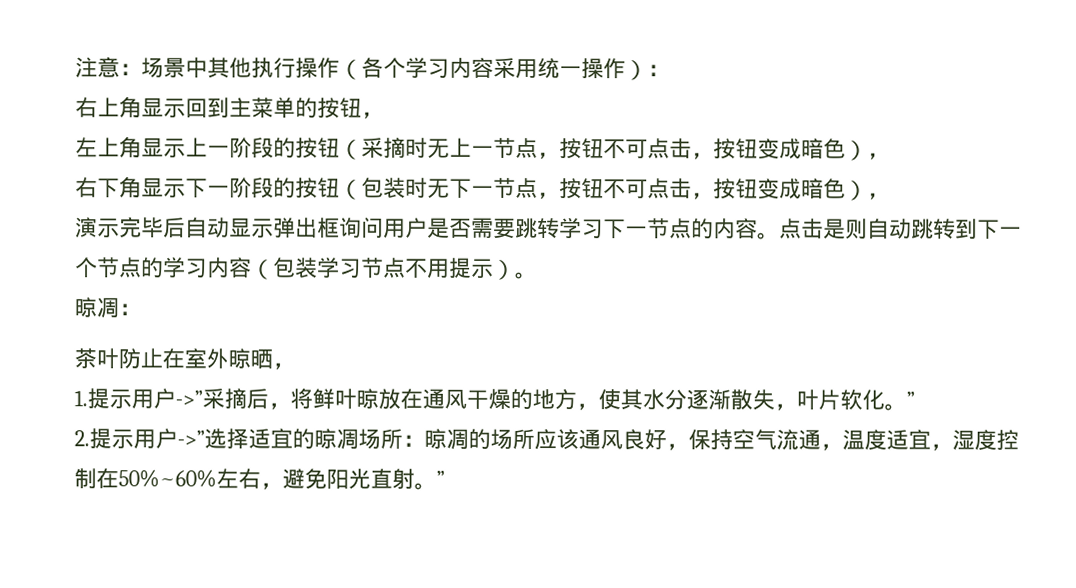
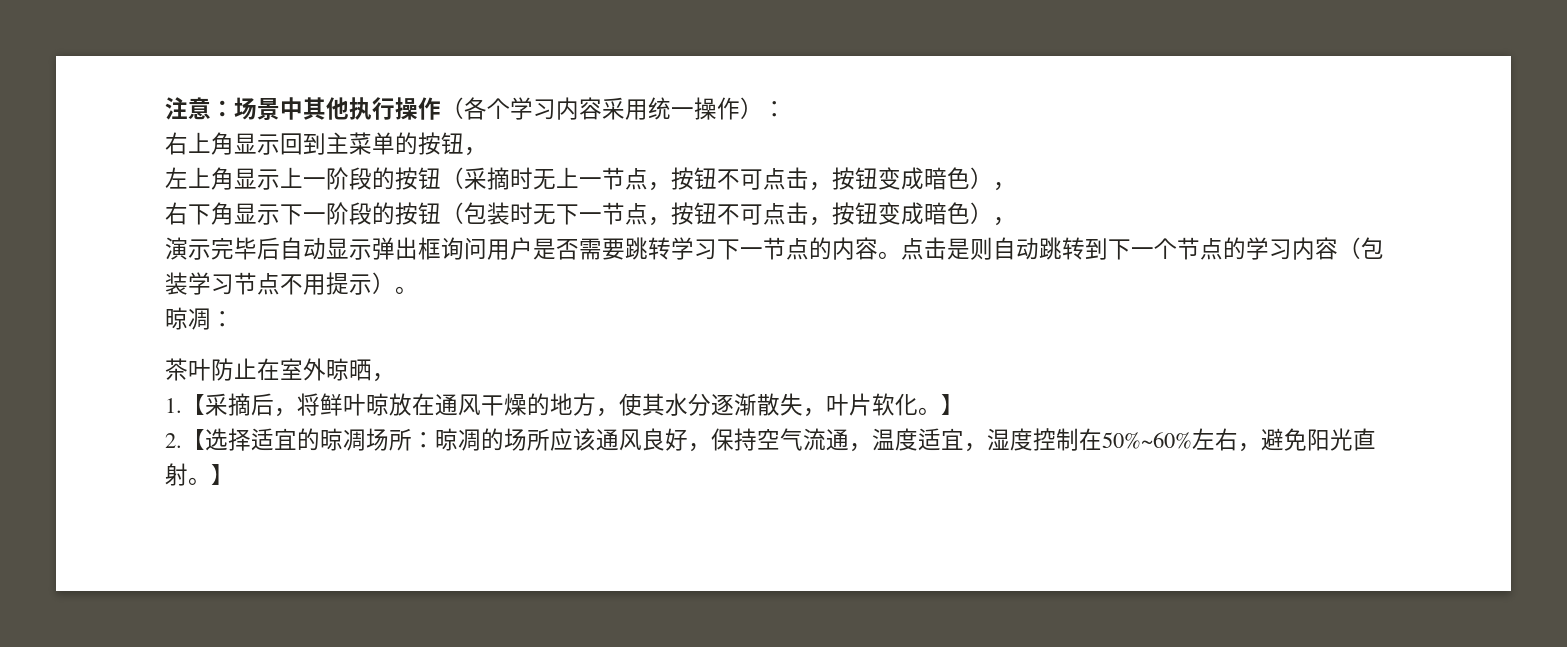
[87,388,203,409] 提示用户->” -> [182,394,205,415] 【
[906,391,915,408] ” -> [941,394,964,415] 】
[89,428,205,449] 提示用户->” -> [182,429,205,450] 【
[436,470,445,487] ” -> [211,464,234,485] 】

